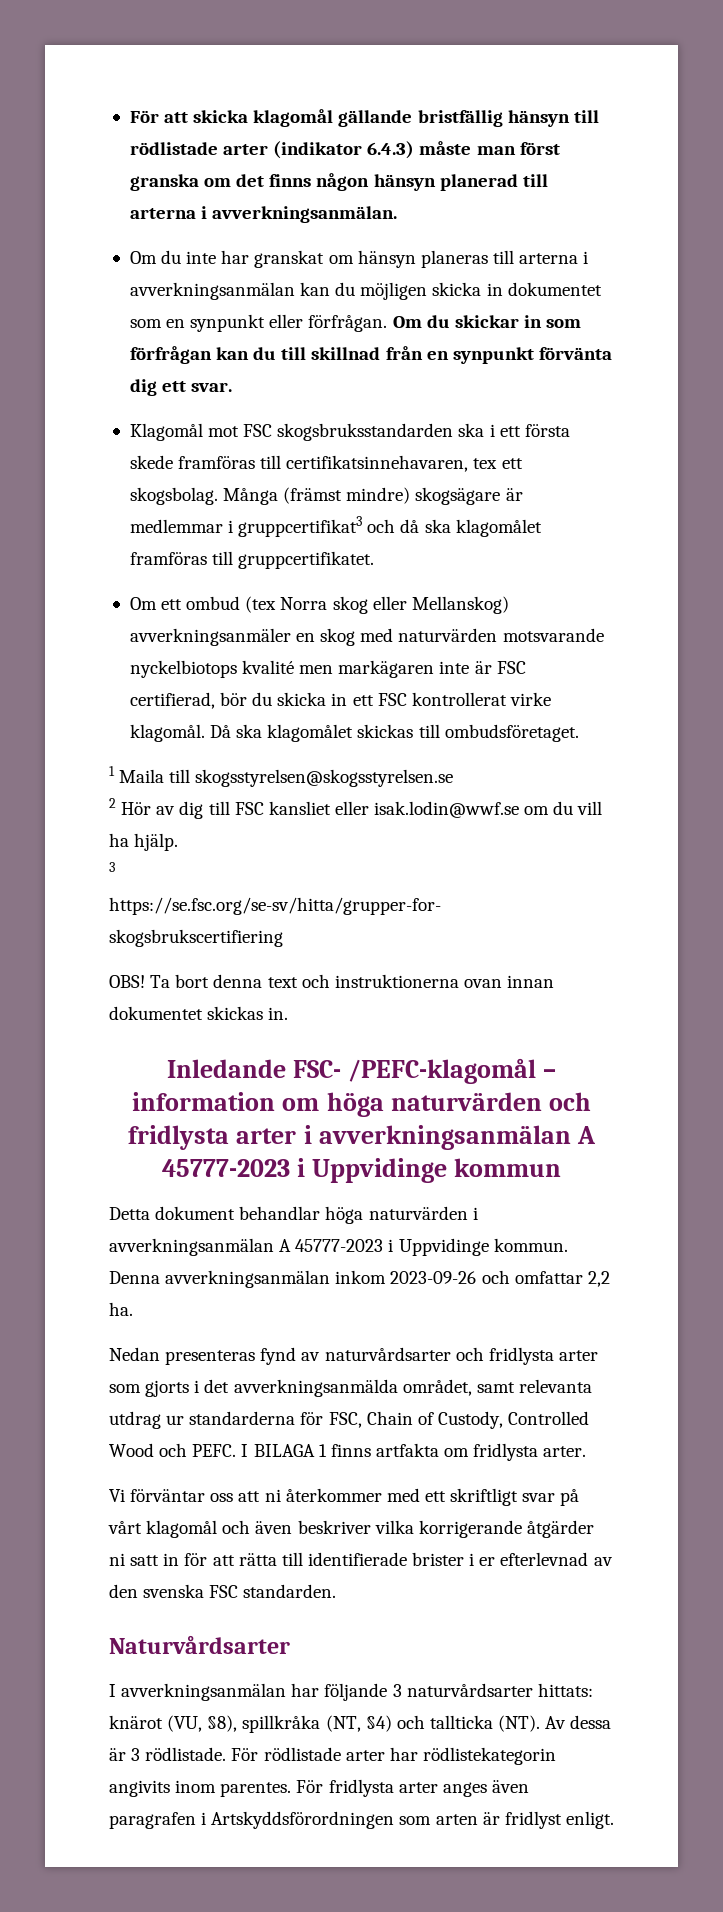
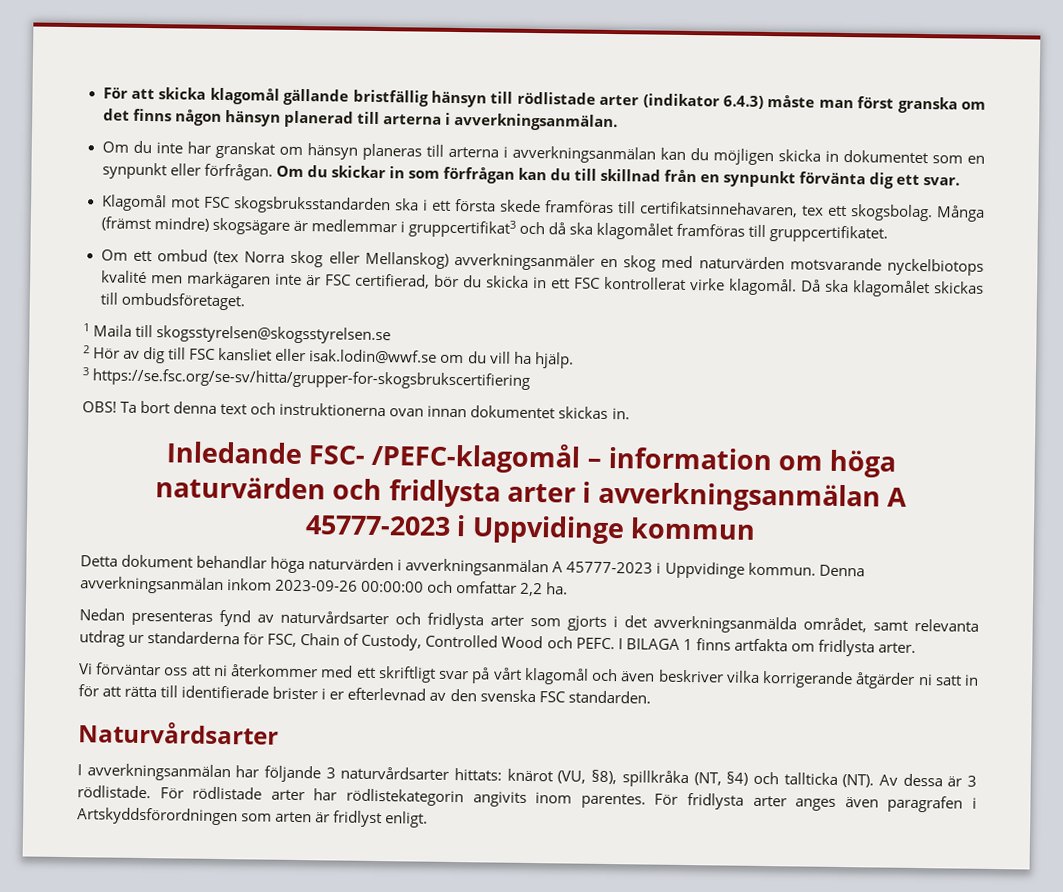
(477, 1277) none -> [361,580,425,593] 00:00:00

